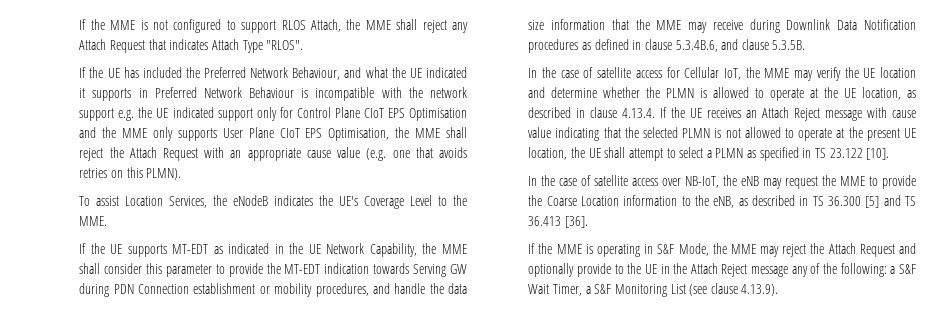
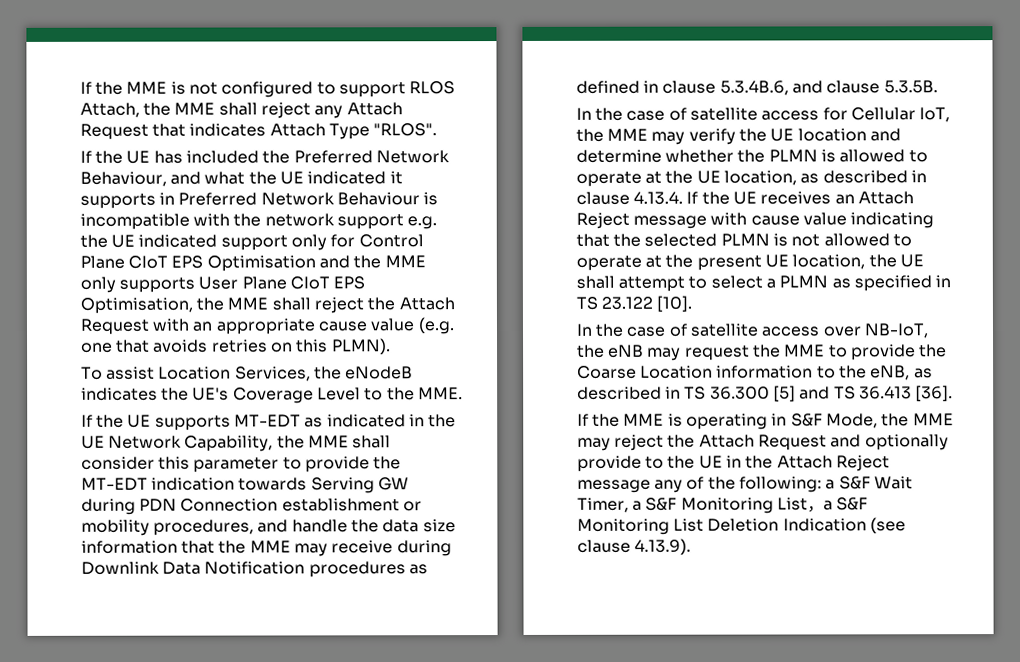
(686, 289) none -> [806,497,869,513] [576,518,867,535] ，a S&F Monitoring List Deletion Indication

